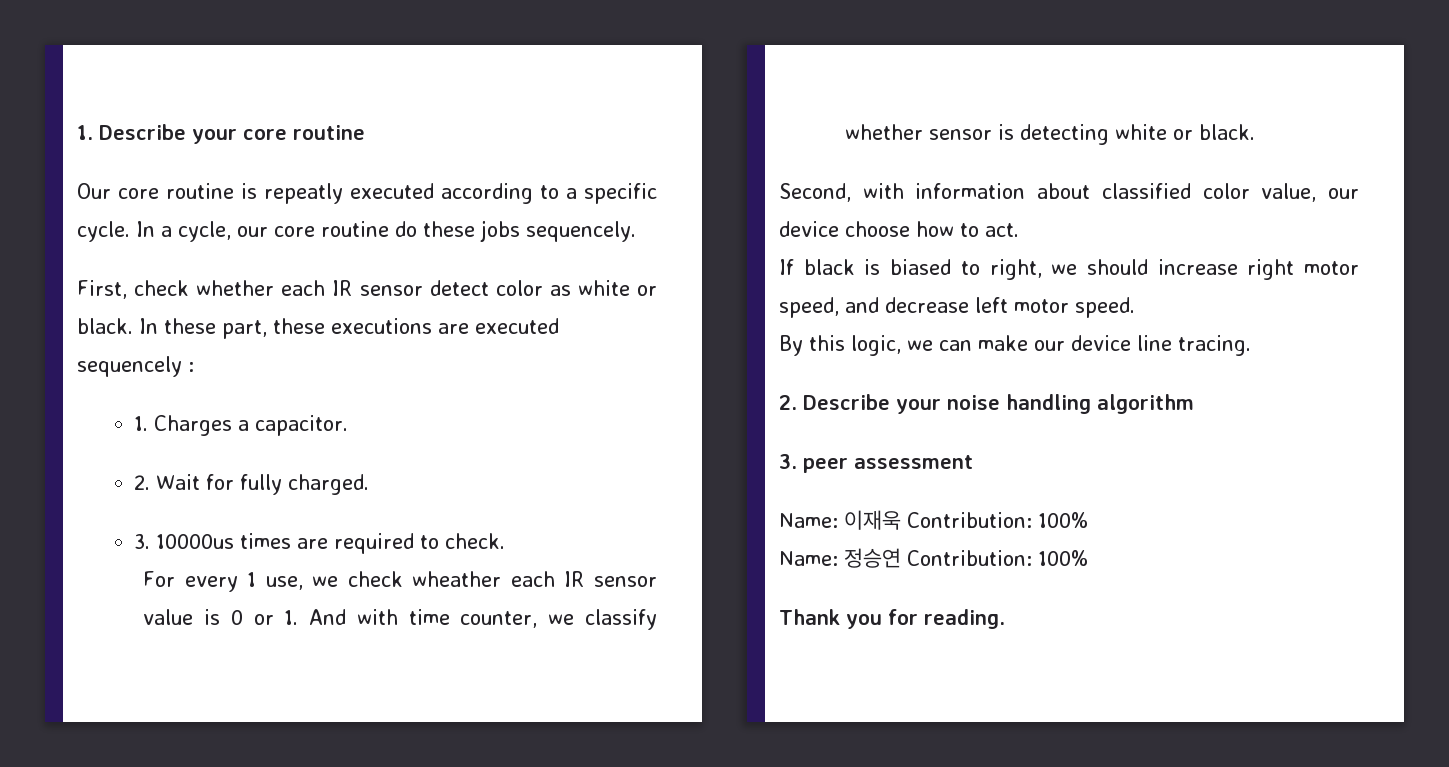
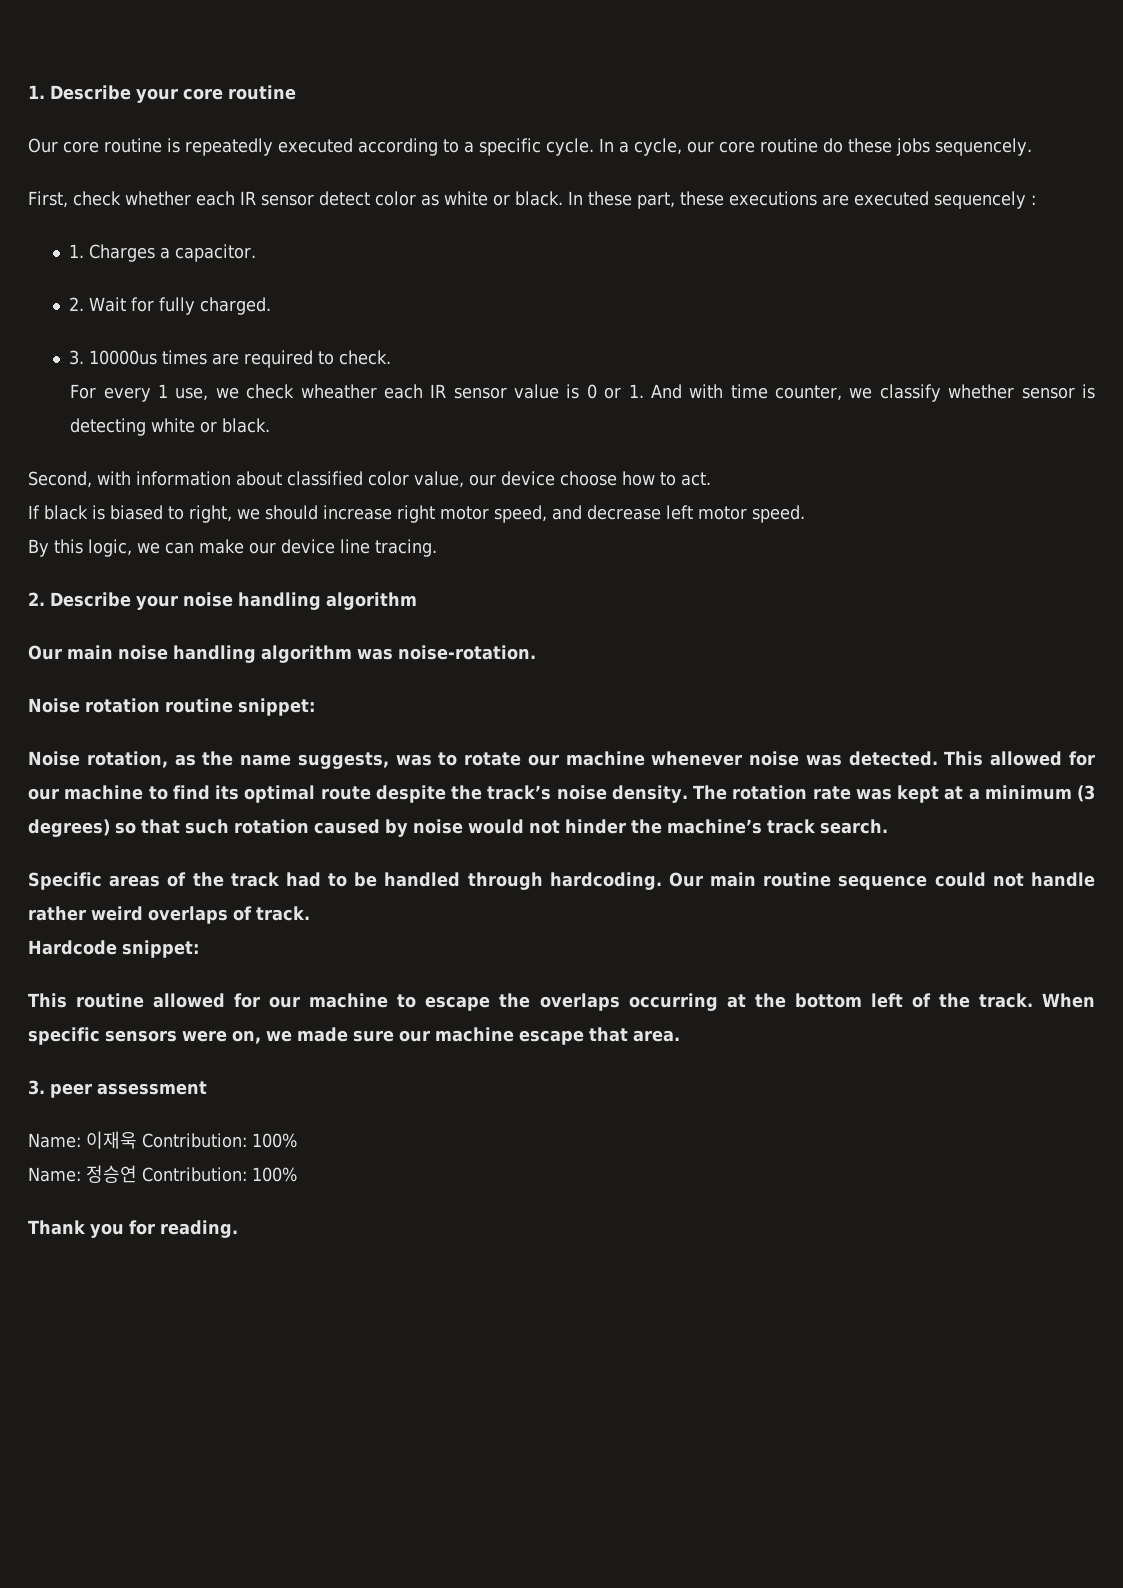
[264,183,343,204] repeatly -> [185,138,273,156] repeatedly
(1194, 404) none -> [28,645,536,663] [28,698,315,716] [28,751,1095,769] [28,785,1096,803] [28,819,888,837] [28,872,1095,890] [28,906,310,924] [28,940,199,958] [28,993,1095,1011] [28,1027,680,1045] // Our main noise handling algorithm was noise-rotation. // Noise rotation routine snippet: // Noise rotation, as the name suggests, was to rotate our machine whenever noise was detected. This allowed for our machine to find its optimal route despite the track’s noise density. The rotation rate was kept at a minimum (3 degrees) so that such rotation caused by noise would not hinder the machine’s track search. // Specific areas of the track had to be handled through hardcoding. Our main routine sequence could not handle rather weird overlaps of track. // Hardcode snippet: // This routine allowed for our machine to escape the overlaps occurring at the bottom left of the track. When specific sensors were on, we made sure our machine escape that area.

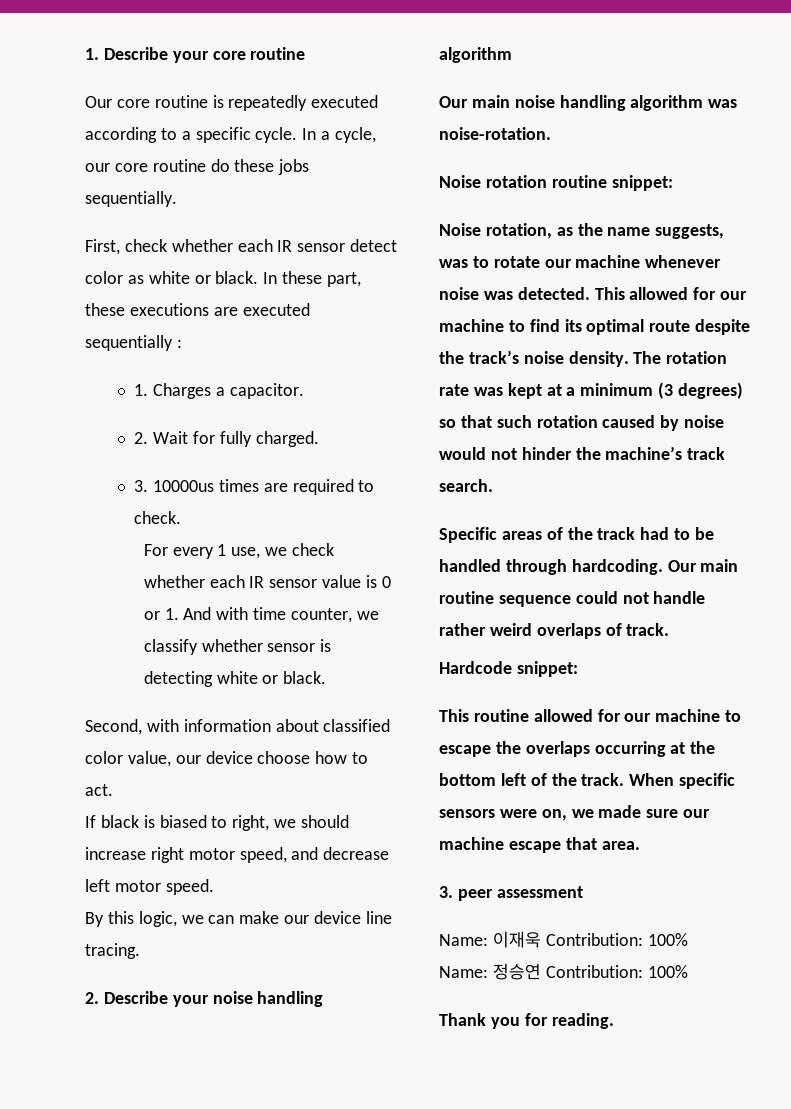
[935,138,1032,156] sequencely. -> [85,191,177,207] sequentially.
[933,191,1026,209] sequencely -> [85,335,173,351] sequentially
[300,384,377,399] wheather -> [143,575,205,588] whether

